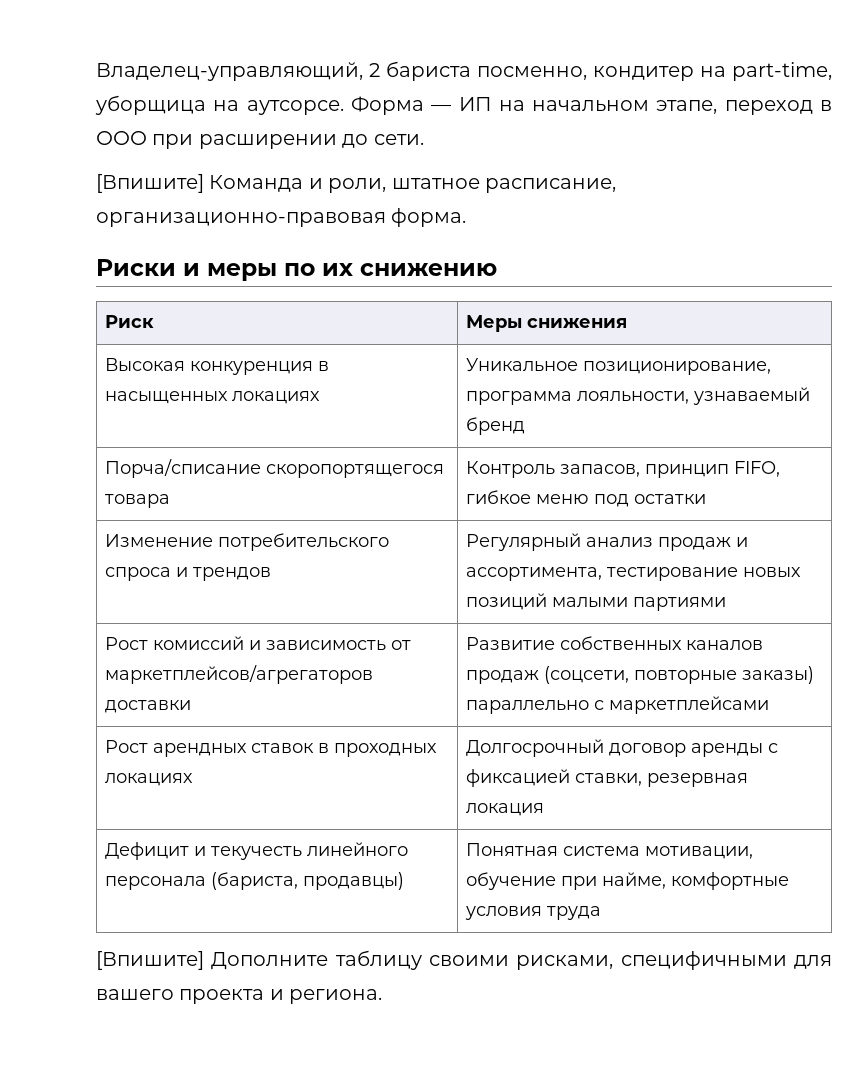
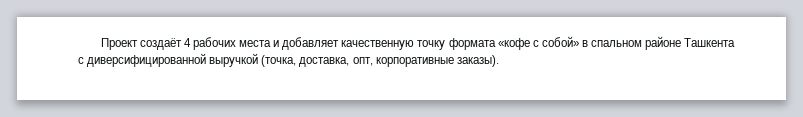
[96,61,832,81] [95,95,832,115] [96,131,424,149] [96,174,616,193] [96,208,467,227] [96,259,497,281] [105,315,155,328] [466,315,628,332] [105,358,330,375] [105,391,321,404] [466,358,772,375] [466,387,811,405] [466,417,526,435] [105,459,445,478] [105,494,171,508] [466,461,781,478] [466,490,707,507] [105,533,390,551] [105,567,272,581] [466,533,749,551] [466,567,802,581] [466,593,727,611] [105,636,412,651] [105,665,374,684] [105,700,192,713] [466,636,764,651] [466,666,815,684] [466,696,770,714] [105,740,438,757] [105,773,194,786] [466,739,779,757] [466,769,749,787] [466,803,545,816] [105,842,409,860] [105,872,405,890] [466,843,754,859] [466,872,790,890] [465,906,602,920] [96,950,832,970] [96,989,383,1004] Владелец-управляющий, 2 бариста посменно, кондитер на part-time, уборщица на аутсорсе. Форма — ИП на начальном этапе, переход в ООО при расширении до сети. // [Впишите] Команда и роли, штатное расписание, организационно-правовая форма. // Риски и меры по их снижению // Риск | Меры снижения // Высокая конкуренция в насыщенных локациях | Уникальное позиционирование, программа лояльности, узнаваемый бренд // Порча/списание скоропортящегося товара | Контроль запасов, принцип FIFO, гибкое меню под остатки // Изменение потребительского спроса и трендов | Регулярный анализ продаж и ассортимента, тестирование новых позиций малыми партиями // Рост комиссий и зависимость от маркетплейсов/агрегаторов доставки | Развитие собственных каналов продаж (соцсети, повторные заказы) параллельно с маркетплейсами // Рост арендных ставок в проходных локациях | Долгосрочный договор аренды с фиксацией ставки, резервная локация // Дефицит и текучесть линейного персонала (бариста, продавцы) | Понятная система мотивации, обучение при найме, комфортные условия труда // [Впишите] Дополните таблицу своими рисками, специфичными для вашего проекта и региона. -> [100,36,736,50] [78,53,499,67] Проект создаёт 4 рабочих места и добавляет качественную точку формата «кофе с собой» в спальном районе Ташкента с диверсифицированной выручкой (точка, доставка, опт, корпоративные заказы).

